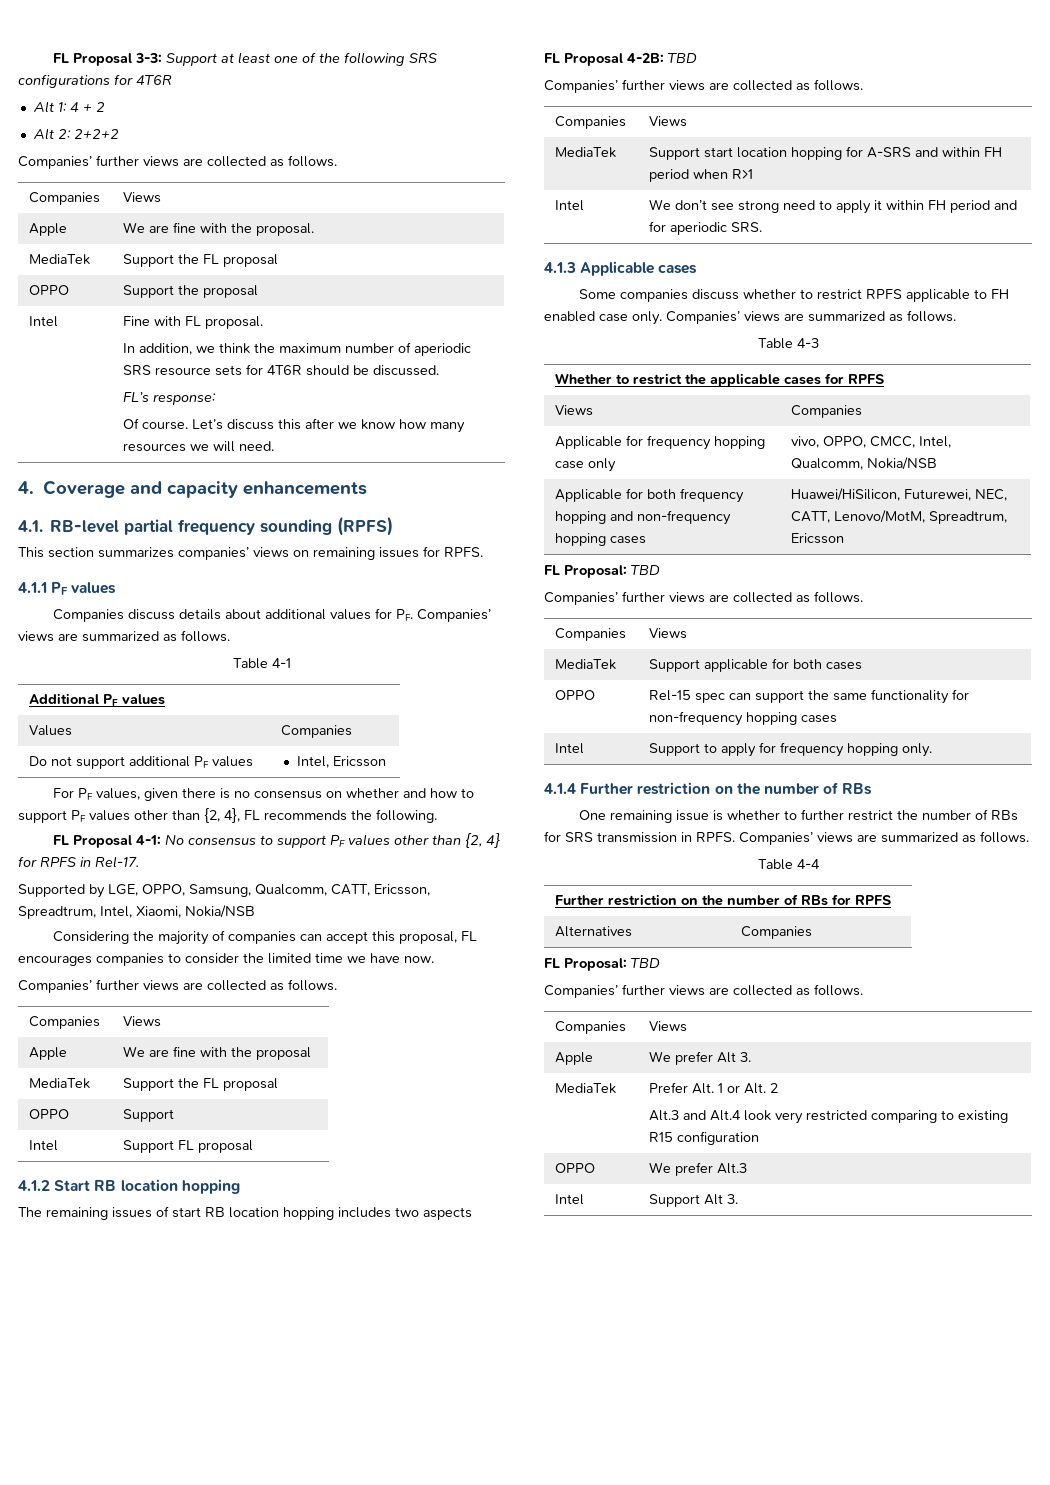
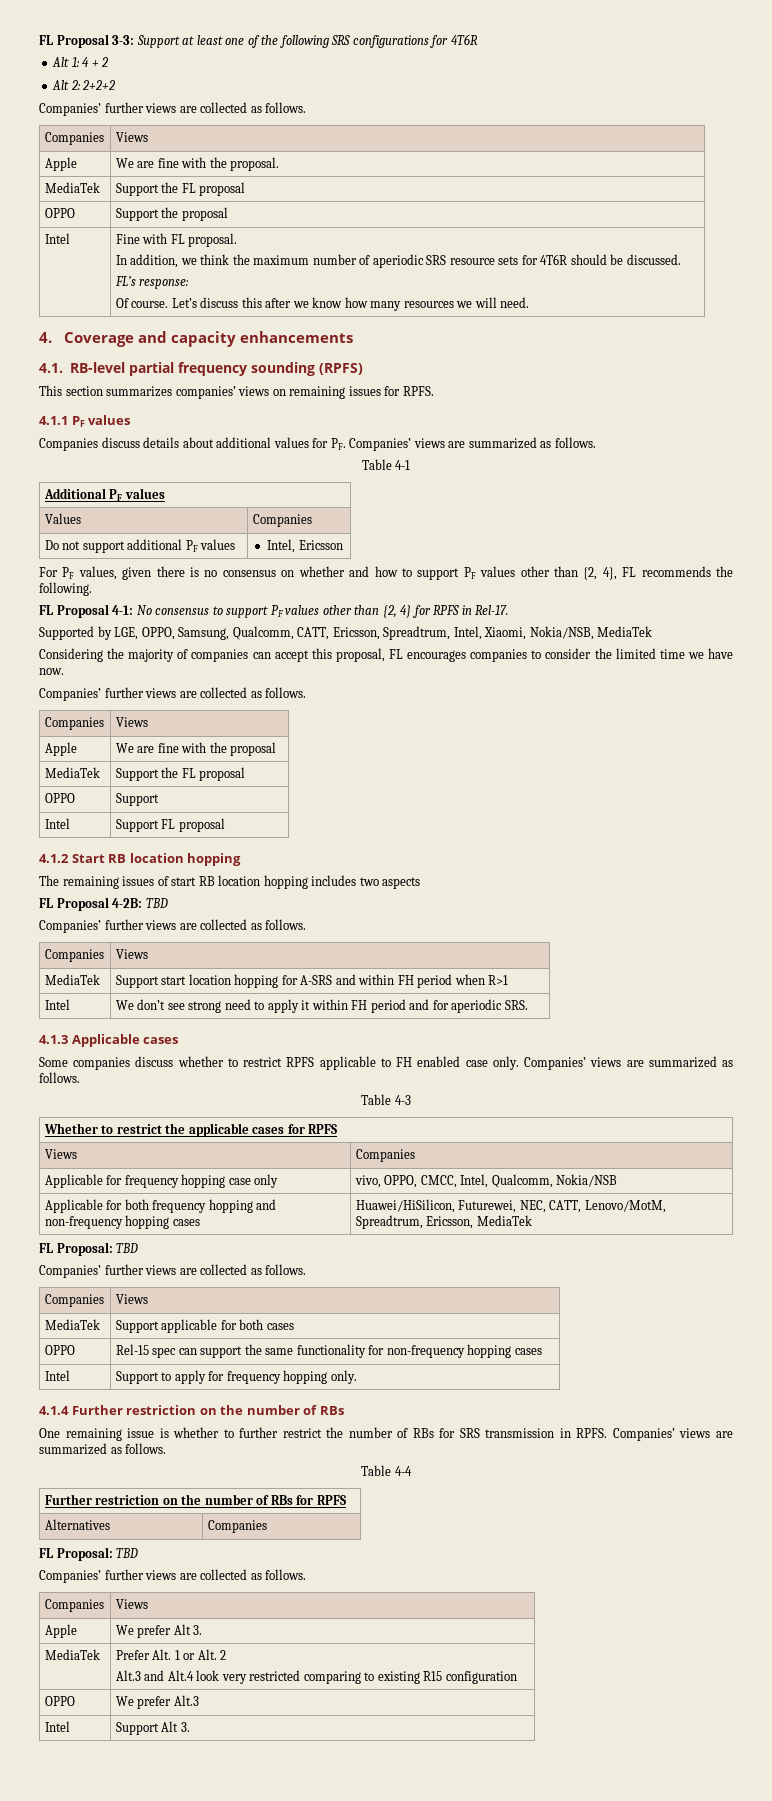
[185,905,255,918] Nokia/NSB -> [529,626,653,640] Nokia/NSB, MediaTek
[791,533,845,544] Ericsson -> [426,1215,532,1229] Ericsson, MediaTek

